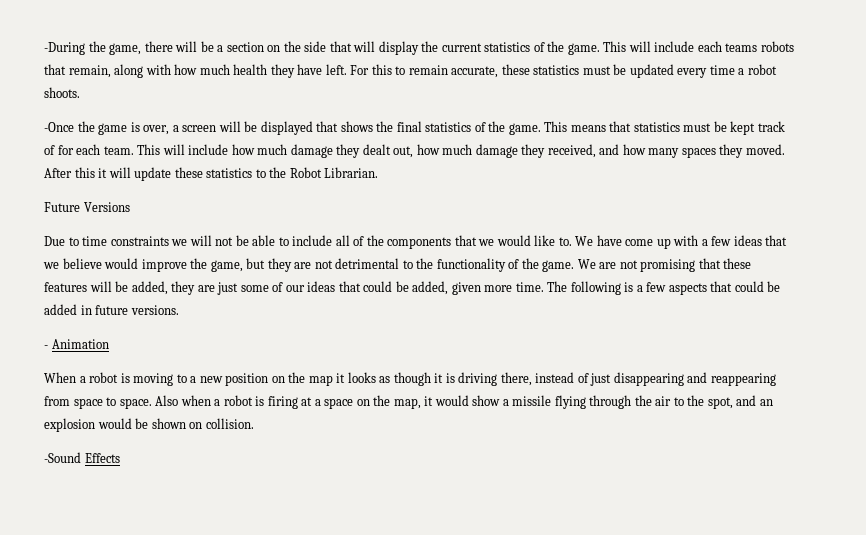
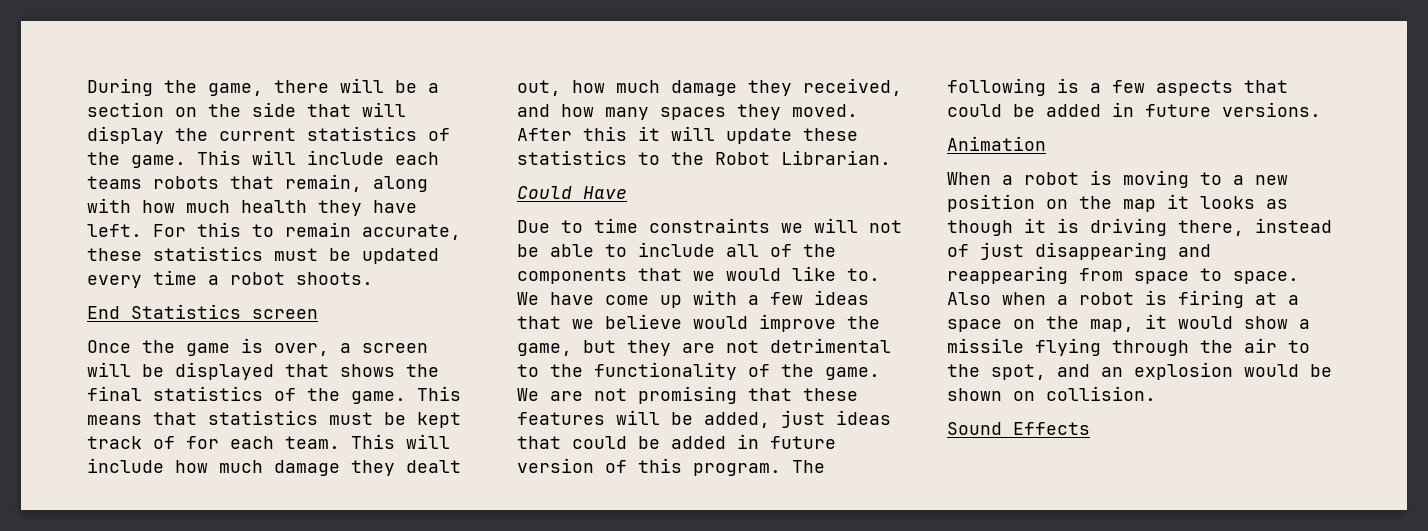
[44,42,85,55] -During -> [87,78,153,96] During
[44,122,74,132] -Once -> [87,304,318,319] [87,340,131,353] End Statistics screen // Once
[44,202,130,212] Future Versions -> [517,186,627,199] Could Have
[171,281,544,295] they are just some of our ideas that could be added, given more time. -> [781,410,891,428] [517,434,836,449] [517,458,781,476] just ideas that could be added in future version of this program.
[44,345,48,349] - -> (1321, 109) none
[44,452,81,463] -Sound -> [947,422,1002,435] Sound

